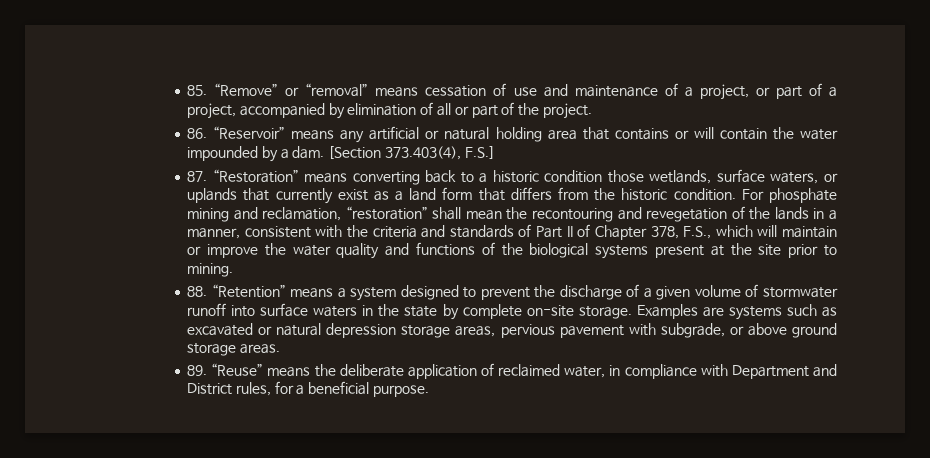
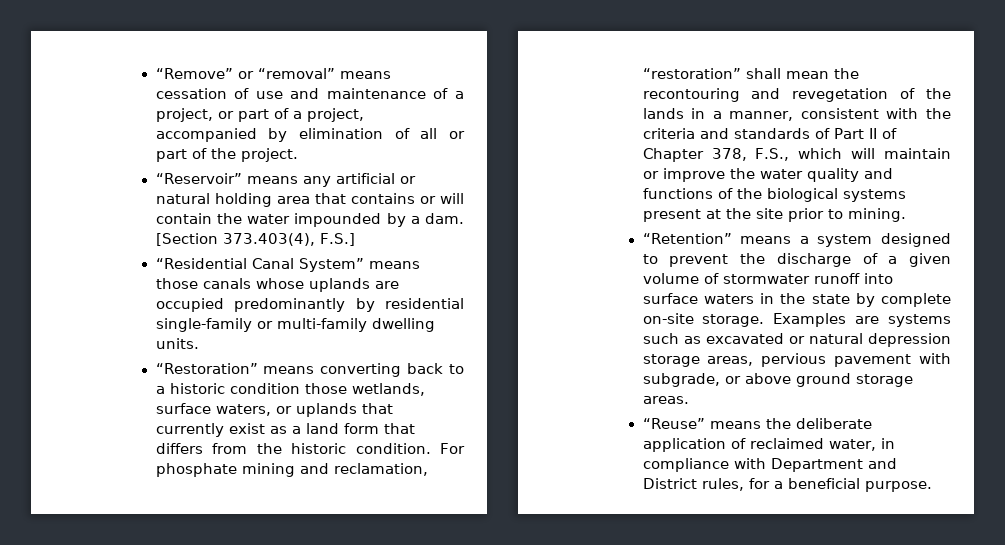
[187,85,208,96] 85. -> (155, 73) none
[187,128,208,139] 86. -> (298, 155) none
[187,171,208,182] 87. -> [155,258,420,272] [155,278,399,292] [155,298,464,312] [155,318,435,332] [155,338,199,349] “Residential Canal System” means those canals whose uplands are occupied predominantly by residential single-family or multi-family dwelling units. //
[187,286,208,297] 88. -> (906, 215) none
[187,365,208,376] 89. -> (689, 400) none

